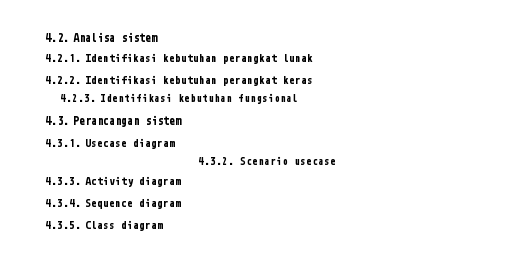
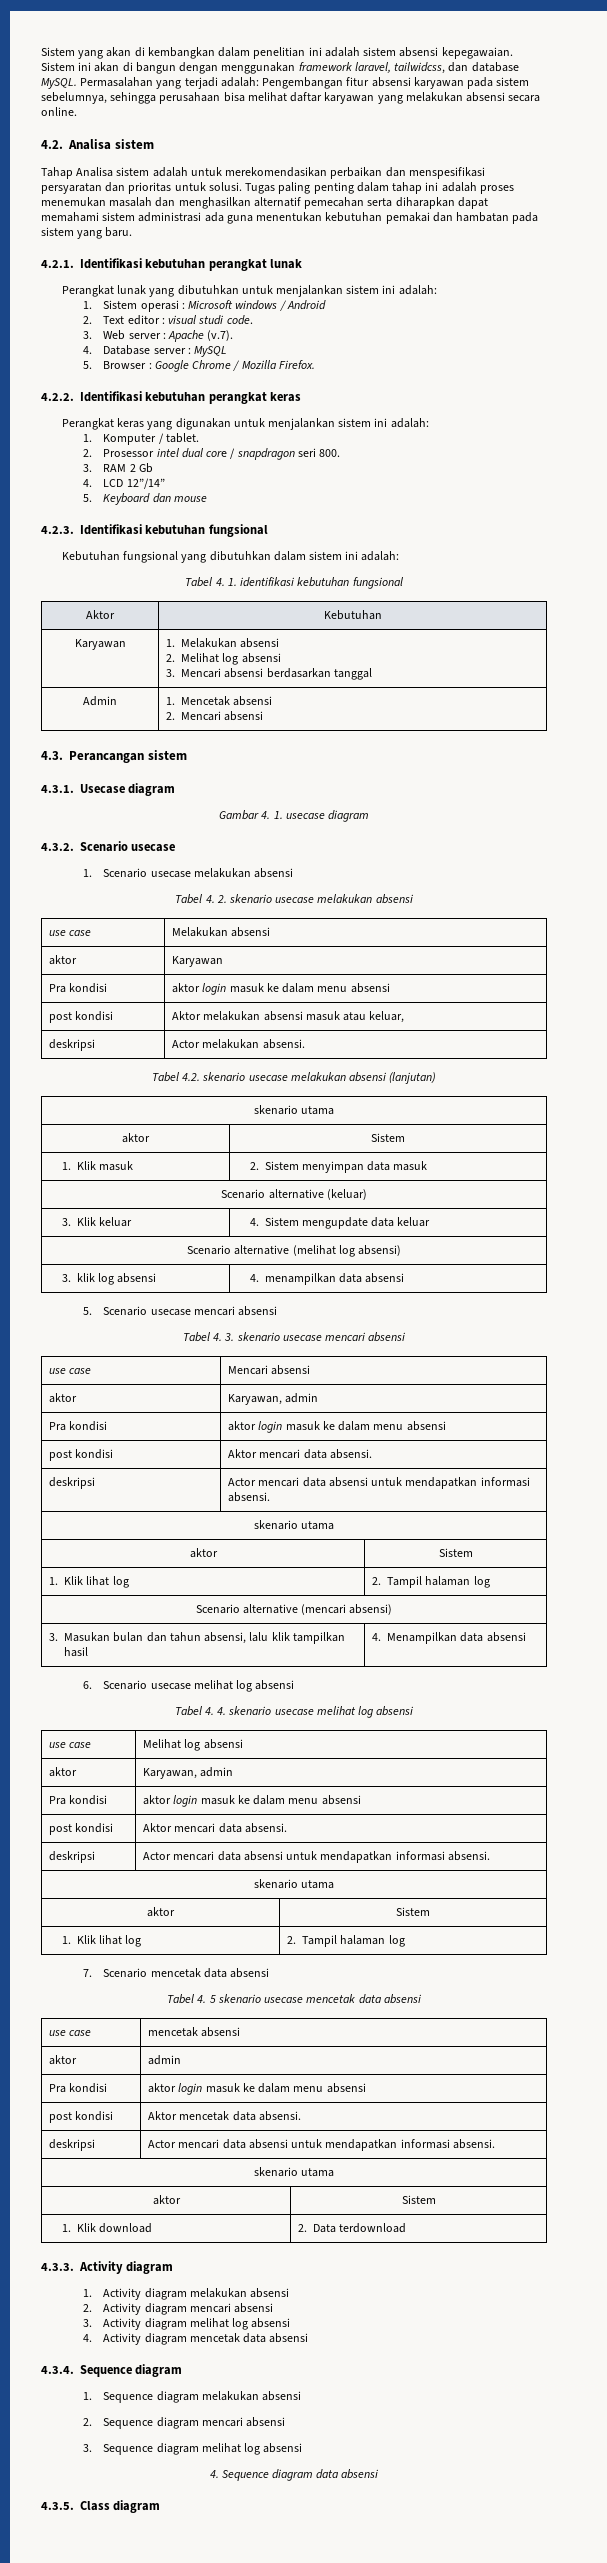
[45,32,159,42] 4.2. Analisa sistem -> [41,47,513,59] [41,62,519,74] [41,77,530,89] [41,92,541,104] [41,107,77,116] [41,139,154,150] [41,167,485,179] [41,182,514,194] [41,197,488,209] [41,212,539,224] [41,227,133,239] Sistem yang akan di kembangkan dalam penelitian ini adalah sistem absensi kepegawaian. Sistem ini akan di bangun dengan menggunakan framework laravel, tailwidcss, dan database MySQL. Permasalahan yang terjadi adalah: Pengembangan fitur absensi karyawan pada sistem sebelumnya, sehingga perusahaan bisa melihat daftar karyawan yang melakukan absensi secara online. // 4.2. Analisa sistem // Tahap Analisa sistem adalah untuk merekomendasikan perbaikan dan menspesifikasi persyaratan dan prioritas untuk solusi. Tugas paling penting dalam tahap ini adalah proses menemukan masalah dan menghasilkan alternatif pemecahan serta diharapkan dapat memahami sistem administrasi ada guna menentukan kebutuhan pemakai dan hambatan pada sistem yang baru.
(314, 58) none -> [61,285,437,297] [82,300,326,312] [82,315,253,325] [82,330,234,342] [82,345,228,357] [82,360,315,372] // Perangkat lunak yang dibutuhkan untuk menjalankan sistem ini adalah: // 1. Sistem operasi : Microsoft windows / Android // 2. Text editor : visual studi code. // 3. Web server : Apache (v.7). // 4. Database server : MySQL // 5. Browser : Google Chrome / Mozilla Firefox.
[60,93,299,104] 4.2.3. Identifikasi kebutuhan fungsional -> [61,418,429,430] [82,433,199,445] [82,448,341,460] [82,463,153,473] [82,478,165,489] [82,493,207,505] [41,524,268,537] [61,551,400,563] [185,577,403,589] [86,610,115,619] [323,610,382,620] [74,639,126,650] [166,638,280,648] [166,653,281,665] [166,668,372,680] [83,696,117,706] [166,696,273,706] [166,711,264,721] Perangkat keras yang digunakan untuk menjalankan sistem ini adalah: // 1. Komputer / tablet. // 2. Prosessor intel dual core / snapdragon seri 800. // 3. RAM 2 Gb // 4. LCD 12”/14” // 5. Keyboard dan mouse // 4.2.3. Identifikasi kebutuhan fungsional // Kebutuhan fungsional yang dibutuhkan dalam sistem ini adalah: // Tabel 4. 1. identifikasi kebutuhan fungsional // Aktor | Kebutuhan // Karyawan | 1. Melakukan absensi // 2. Melihat log absensi // 3. Mencari absensi berdasarkan tanggal // Admin | 1. Mencetak absensi // 2. Mencari absensi
[198,156,336,165] [45,176,182,187] [45,198,182,209] 4.3.2. Scenario usecase // 4.3.3. Activity diagram // 4.3.4. Sequence diagram -> [219,810,369,822] [41,841,176,852] [82,868,294,878] [175,894,413,904] [49,930,92,936] [172,927,271,937] [49,955,78,965] [172,956,224,967] [49,983,108,993] [172,983,390,995] [49,1011,114,1023] [172,1011,405,1023] [49,1039,96,1051] [172,1039,305,1049] [151,1072,437,1084] [253,1105,335,1115] [122,1133,150,1143] [371,1133,405,1142] [61,1161,133,1171] [249,1161,428,1173] [221,1189,367,1200] [61,1217,132,1227] [249,1217,431,1229] [187,1245,401,1257] [61,1273,157,1285] [249,1273,405,1285] [82,1306,278,1316] [182,1332,406,1342] [49,1368,92,1374] [228,1365,311,1375] [49,1393,78,1403] [228,1393,319,1405] [49,1421,108,1431] [228,1421,446,1433] [49,1449,114,1461] [228,1449,372,1459] [49,1477,96,1489] [228,1477,530,1489] [228,1492,271,1502] [253,1520,335,1530] [189,1548,218,1558] [438,1548,473,1557] [49,1576,129,1588] [372,1576,490,1588] [195,1604,393,1615] [49,1632,345,1644] [64,1647,89,1657] [372,1632,526,1644] [82,1680,295,1692] [174,1706,414,1718] [49,1742,92,1748] [143,1739,243,1751] [49,1767,78,1777] [143,1767,234,1779] [49,1795,108,1805] [143,1795,361,1807] [49,1823,114,1835] [143,1823,287,1833] [49,1851,96,1863] [143,1851,490,1863] [253,1879,335,1889] [147,1907,175,1917] [396,1907,430,1916] [61,1935,142,1947] [287,1935,405,1947] [82,1968,270,1978] [167,1994,421,2004] [49,2030,92,2036] [148,2027,241,2037] [49,2055,78,2065] [148,2055,182,2065] [49,2083,108,2093] [148,2083,366,2095] [49,2111,114,2123] [148,2111,301,2121] [49,2139,96,2151] [148,2139,495,2151] [253,2167,335,2177] [152,2195,181,2205] [401,2195,436,2204] [61,2223,152,2233] [298,2223,407,2233] [41,2261,174,2274] [82,2288,290,2300] [82,2303,274,2315] [82,2318,291,2330] [82,2333,309,2345] [41,2364,183,2377] [82,2391,302,2403] [82,2417,286,2429] [82,2443,303,2455] [209,2469,379,2481] Gambar 4. 1. usecase diagram // 4.3.2. Scenario usecase // 1. Scenario usecase melakukan absensi // Tabel 4. 2. skenario usecase melakukan absensi // use case | Melakukan absensi // aktor | Karyawan // Pra kondisi | aktor login masuk ke dalam menu absensi // post kondisi | Aktor melakukan absensi masuk atau keluar, // deskripsi | Actor melakukan absensi. // Tabel 4.2. skenario usecase melakukan absensi (lanjutan) // skenario utama // aktor | Sistem // 1. Klik masuk | 2. Sistem menyimpan data masuk // Scenario alternative (keluar) // 3. Klik keluar | 4. Sistem mengupdate data keluar // Scenario alternative (melihat log absensi) // 3. klik log absensi | 4. menampilkan data absensi // 5. Scenario usecase mencari absensi // Tabel 4. 3. skenario usecase mencari absensi // use case | Mencari absensi // aktor | Karyawan, admin // Pra kondisi | aktor login masuk ke dalam menu absensi // post kondisi | Aktor mencari data absensi. // deskripsi | Actor mencari data absensi untuk mendapatkan informasi absensi. // skenario utama // aktor | Sistem // 1. Klik lihat log | 2. Tampil halaman log // Scenario alternative (mencari absensi) // 3. Masukan bulan dan tahun absensi, lalu klik tampilkan hasil | 4. Menampilkan data absensi // 6. Scenario usecase melihat log absensi // Tabel 4. 4. skenario usecase melihat log absensi // use case | Melihat log absensi // aktor | Karyawan, admin // Pra kondisi | aktor login masuk ke dalam menu absensi // post kondisi | Aktor mencari data absensi. // deskripsi | Actor mencari data absensi untuk mendapatkan informasi absensi. // skenario utama // aktor | Sistem // 1. Klik lihat log | 2. Tampil halaman log // 7. Scenario mencetak data absensi // Tabel 4. 5 skenario usecase mencetak data absensi // use case | mencetak absensi // aktor | admin // Pra kondisi | aktor login masuk ke dalam menu absensi // post kondisi | Aktor mencetak data absensi. // deskripsi | Actor mencari data absensi untuk mendapatkan informasi absensi. // skenario utama // aktor | Sistem // 1. Klik download | 2. Data terdownload // 4.3.3. Activity diagram // 1. Activity diagram melakukan absensi // 2. Activity diagram mencari absensi // 3. Activity diagram melihat log absensi // 4. Activity diagram mencetak data absensi // 4.3.4. Sequence diagram // 1. Sequence diagram melakukan absensi // 2. Sequence diagram mencari absensi // 3. Sequence diagram melihat log absensi // 4. Sequence diagram data absensi

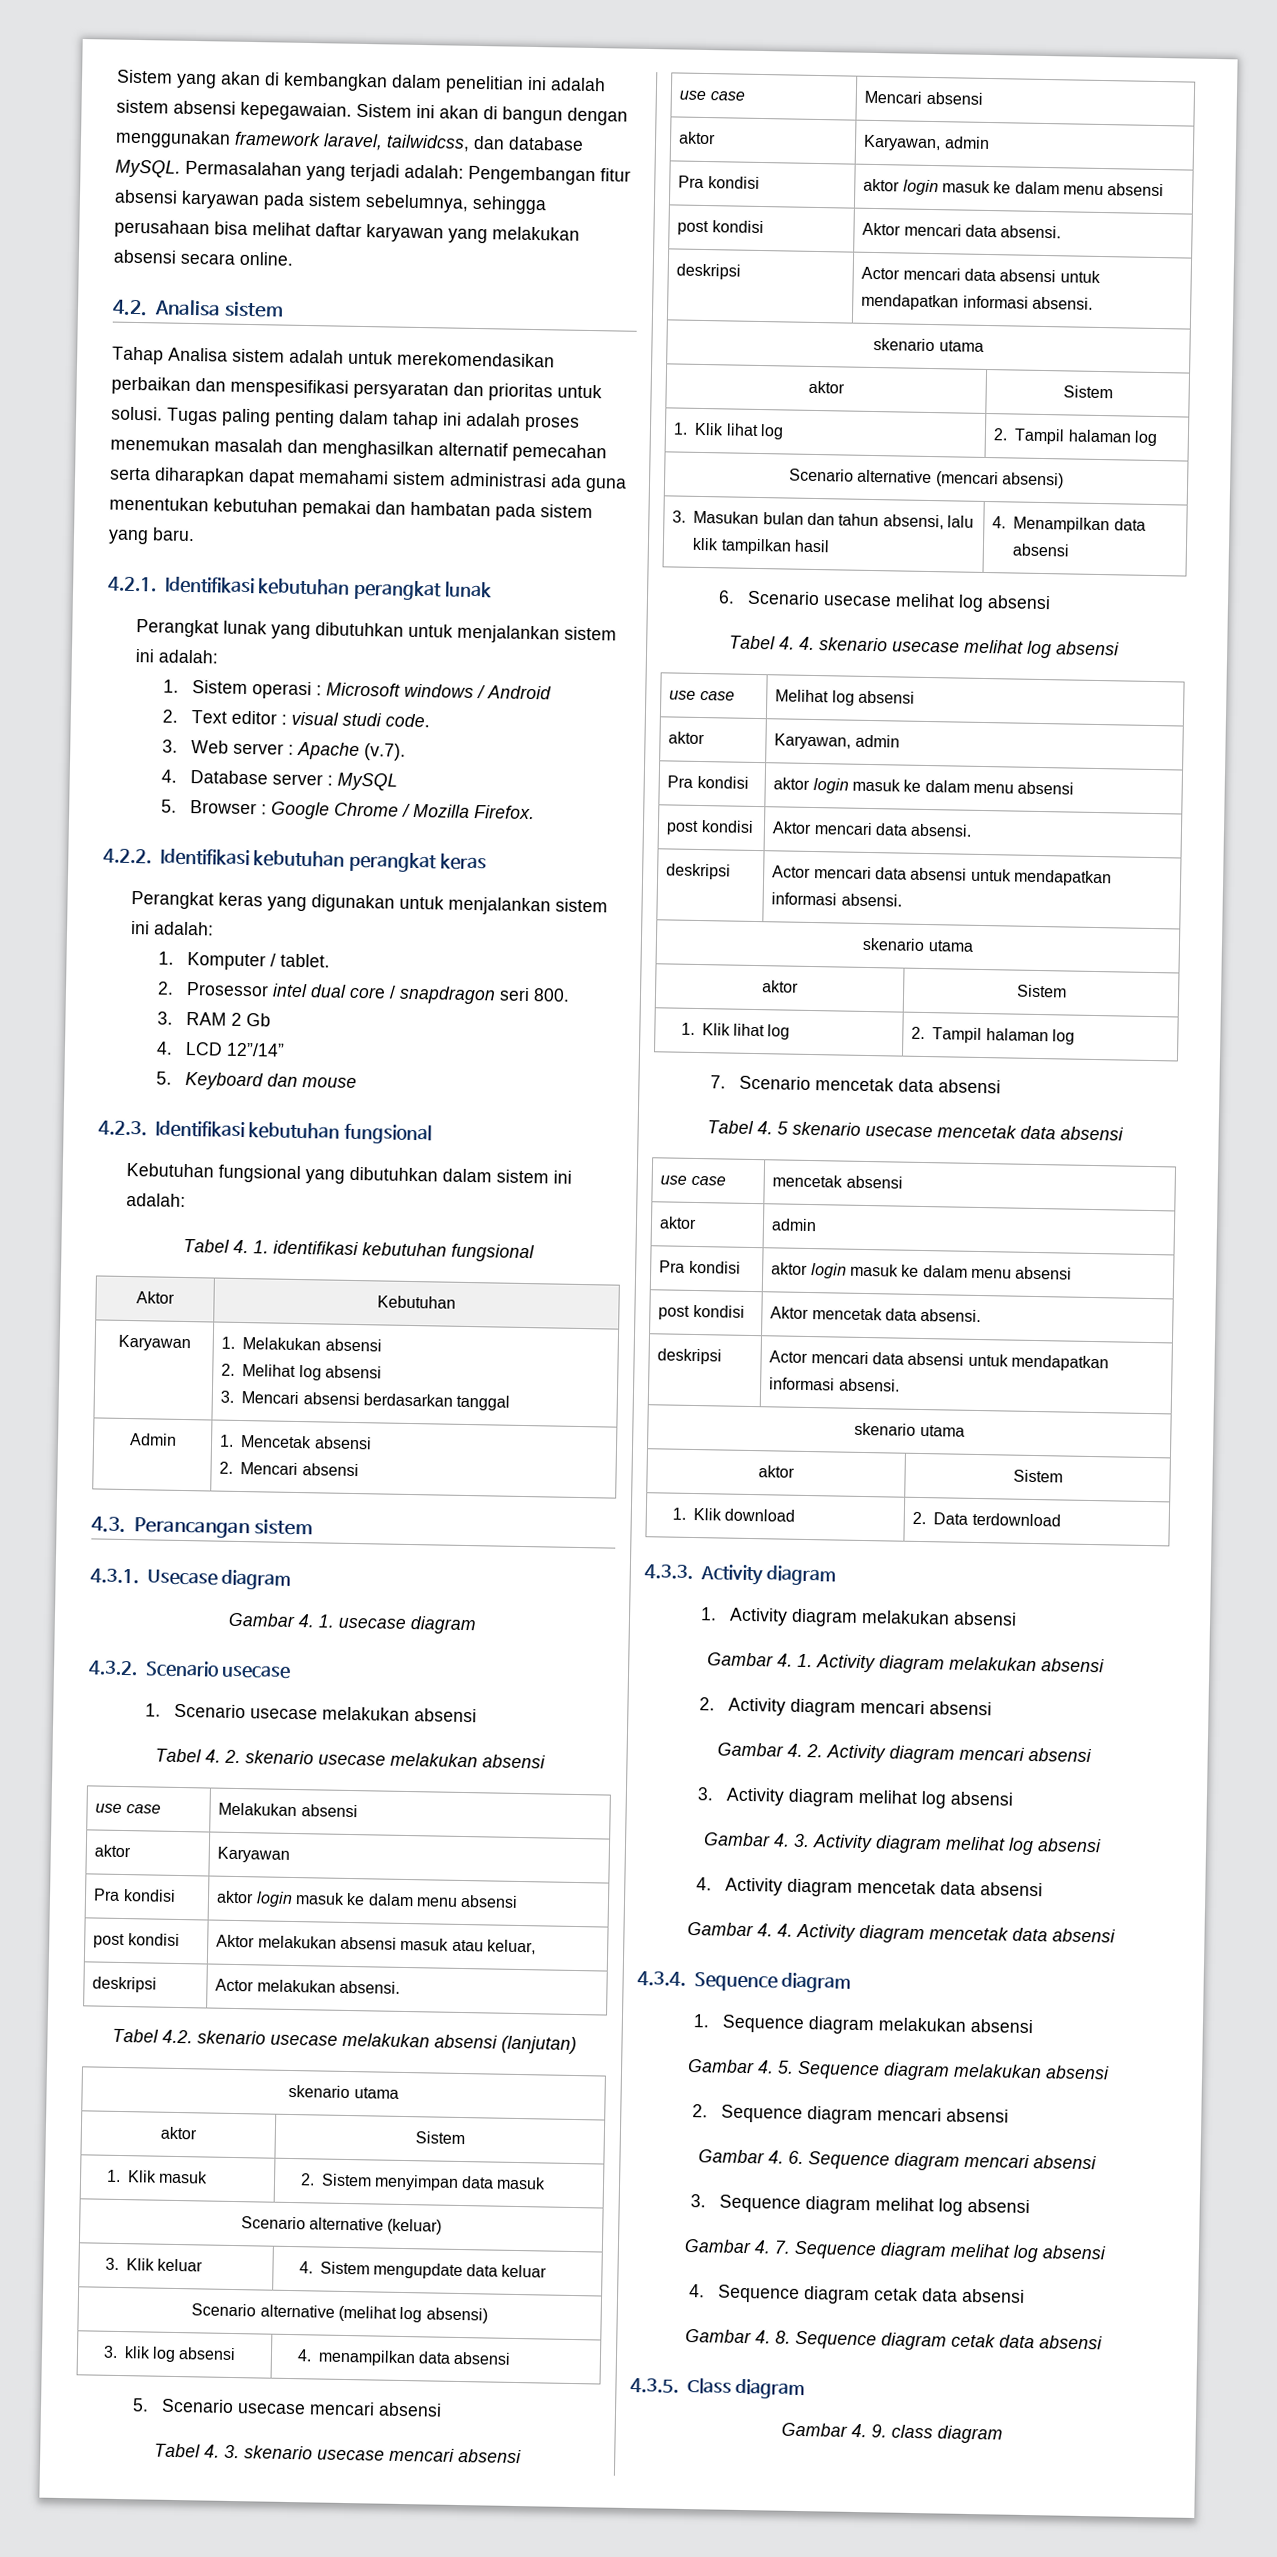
[82,2303,274,2315] [82,2318,291,2330] [82,2333,309,2345] // 2. Activity diagram mencari absensi // 3. Activity diagram melihat log absensi // 4. Activity diagram mencetak data absensi -> [707,1652,1105,1674] [699,1697,993,1717] [716,1742,1092,1764] [697,1787,1014,1809] [704,1832,1102,1856] [696,1877,1044,1897] [686,1921,1116,1944] // Gambar 4. 1. Activity diagram melakukan absensi // 2. Activity diagram mencari absensi // Gambar 4. 2. Activity diagram mencari absensi // 3. Activity diagram melihat log absensi // Gambar 4. 3. Activity diagram melihat log absensi // 4. Activity diagram mencetak data absensi // Gambar 4. 4. Activity diagram mencetak data absensi
(302, 2396) none -> [688,2058,1110,2081] // Gambar 4. 5. Sequence diagram melakukan absensi
(286, 2422) none -> [697,2149,1097,2171] // Gambar 4. 6. Sequence diagram mencari absensi
[209,2469,313,2481] 4. Sequence diagram -> [684,2238,1107,2263] [689,2284,1026,2305] [685,2328,996,2351] Gambar 4. 7. Sequence diagram melihat log absensi // 4. Sequence diagram cetak data absensi // Gambar 4. 8. Sequence diagram cetak
(161, 2506) none -> [780,2422,1003,2444] // Gambar 4. 9. class diagram

